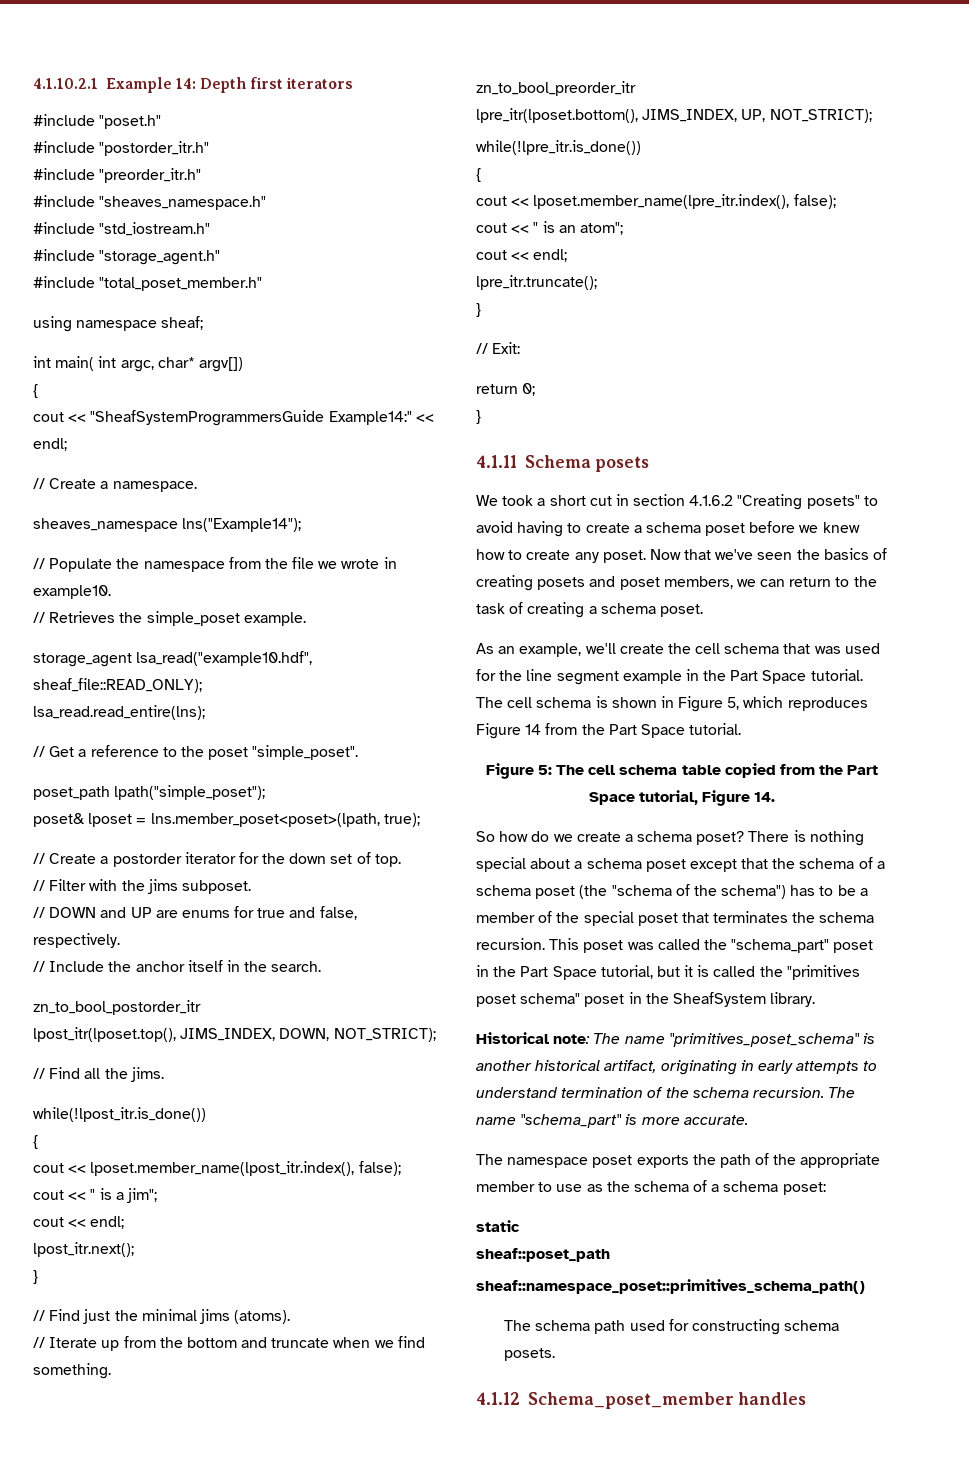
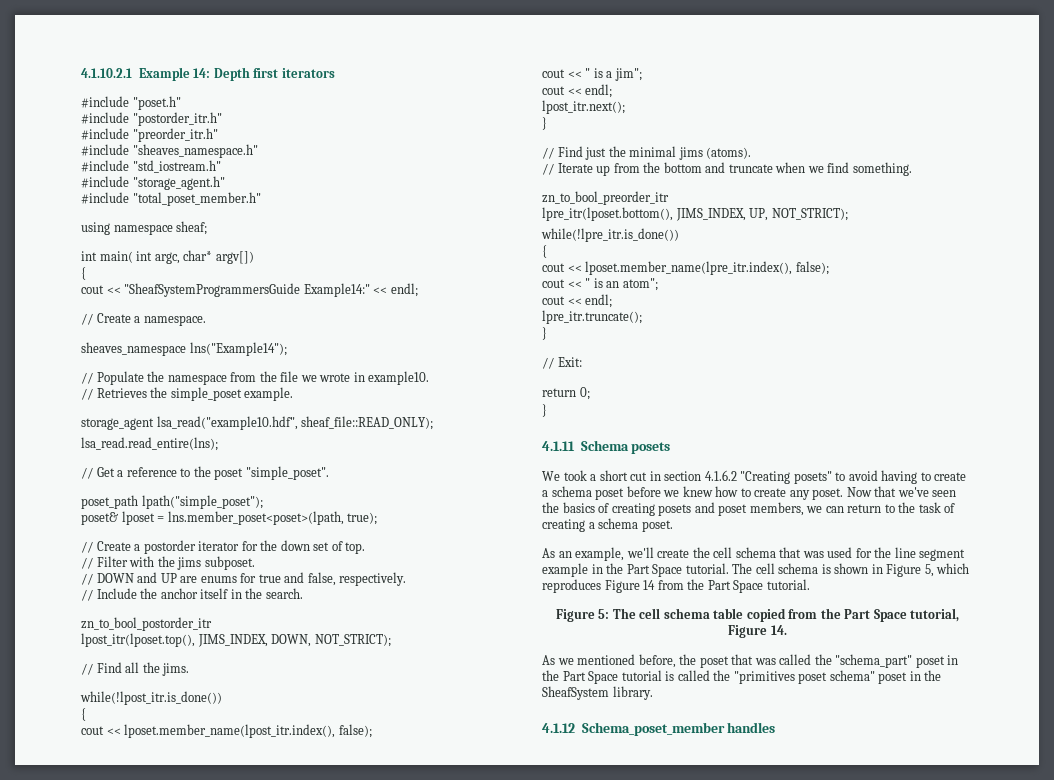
[476,830,864,846] [476,857,885,872] [476,884,868,899] [476,911,875,926] [476,938,624,953] So how do we create a schema poset? There is nothing special about a schema poset except that the schema of a schema poset (the "schema of the schema") has to be a member of the special poset that terminates the schema recursion. This poset -> [542,654,754,668] As we mentioned before, the poset that
[600,965,694,979] tutorial, but it -> [621,670,662,681] tutorial
[476,1032,875,1047] [476,1060,878,1075] [476,1087,856,1098] [476,1114,748,1128] [476,1153,881,1168] [476,1180,826,1195] [476,1220,520,1232] [476,1248,610,1262] [476,1279,865,1294] [504,1319,840,1335] [504,1348,556,1361] // Historical note: The name "primitives_poset_schema" is another historical artifact, originating in early attempts to understand termination of the schema recursion. The name "schema_part" is more accurate. // The namespace poset exports the path of the appropriate member to use as the schema of a schema poset: // static // sheaf::poset_path // sheaf::namespace_poset::primitives_schema_path() // The schema path used for constructing schema posets. -> (653, 693) none

